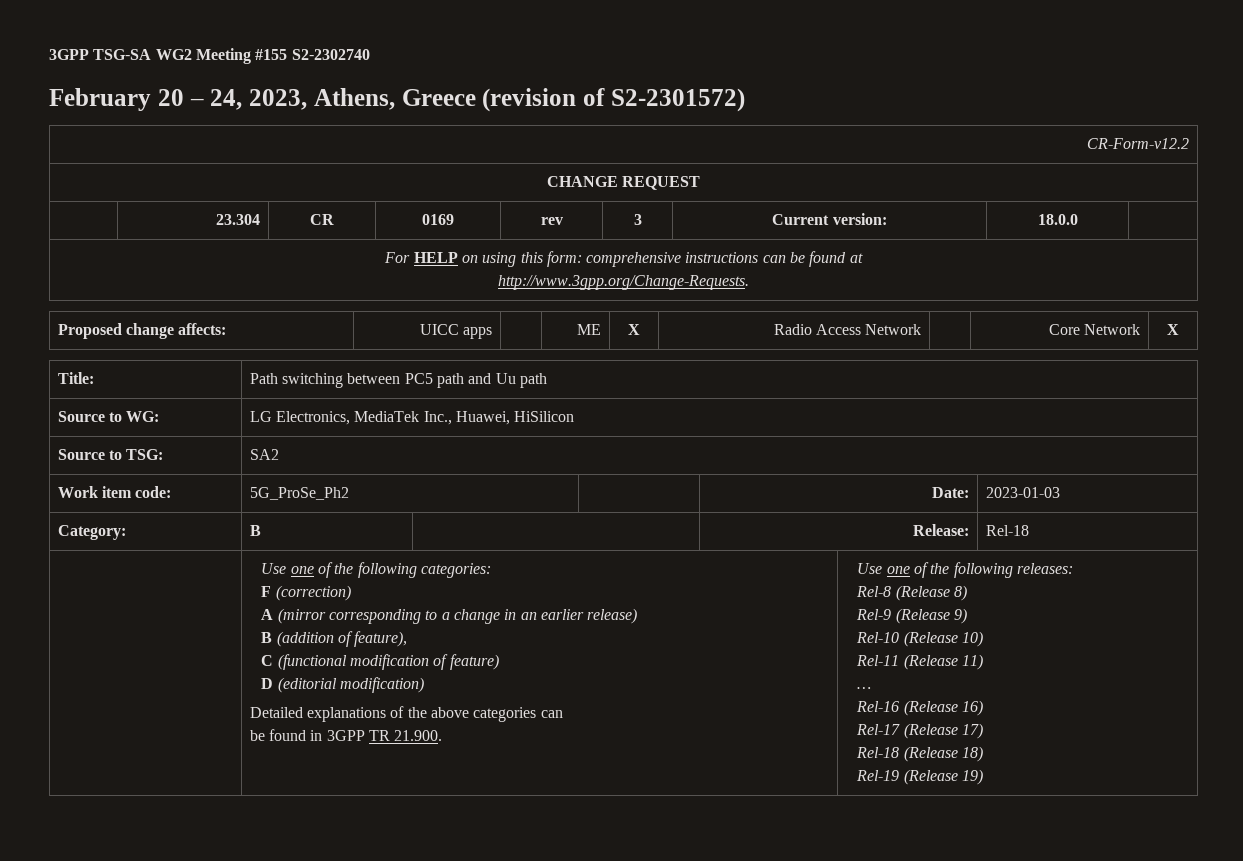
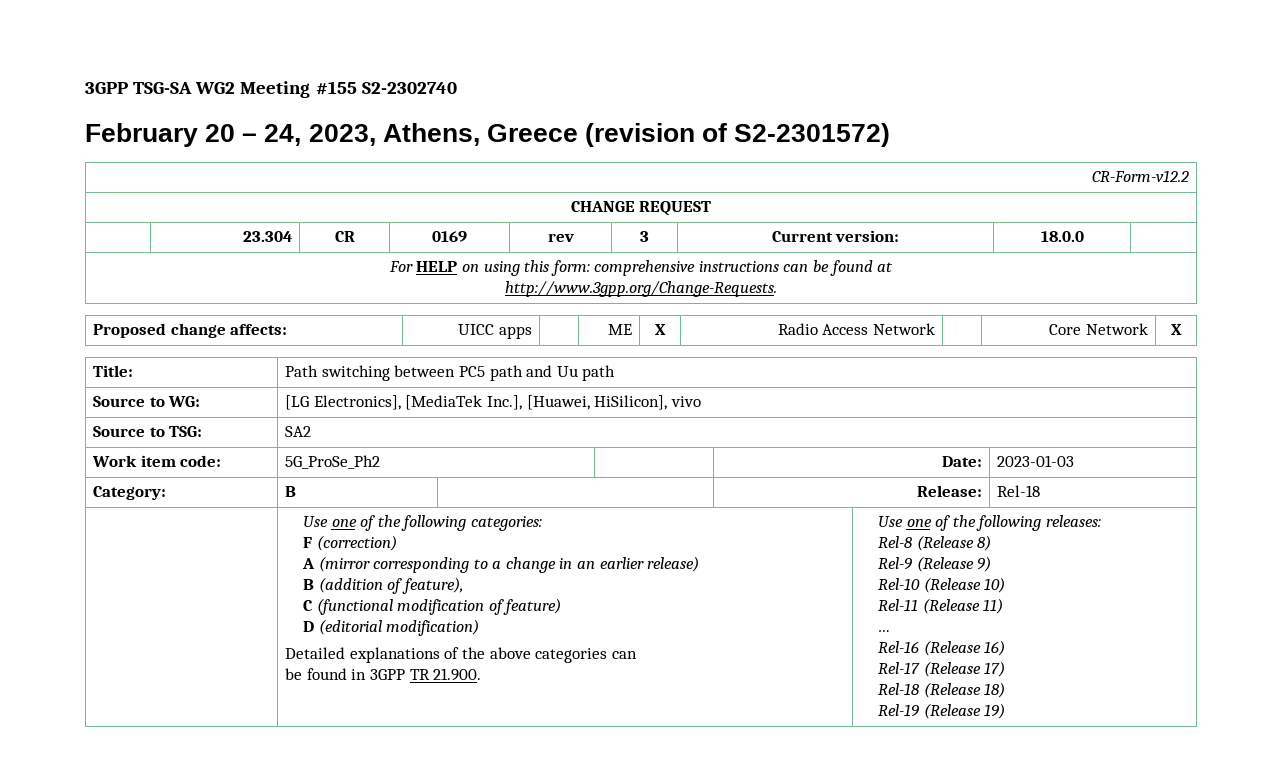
[249,411,575,425] LG Electronics, MediaTek Inc., Huawei, HiSilicon -> [285,395,701,410] [LG Electronics], [MediaTek Inc.], [Huawei, HiSilicon], vivo

